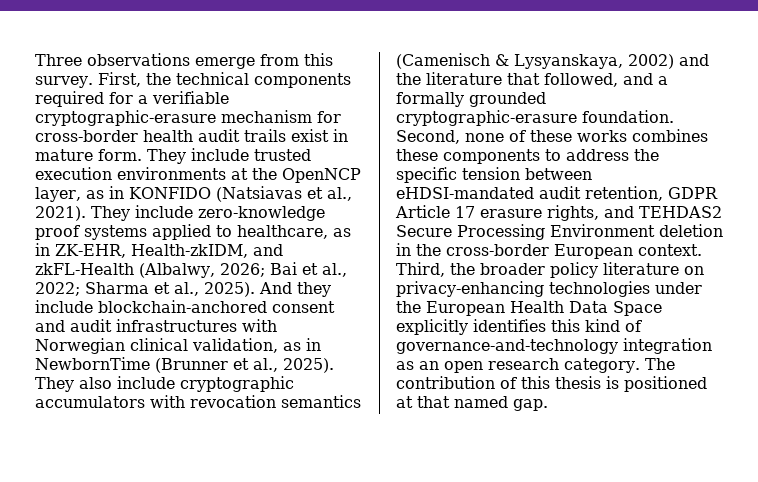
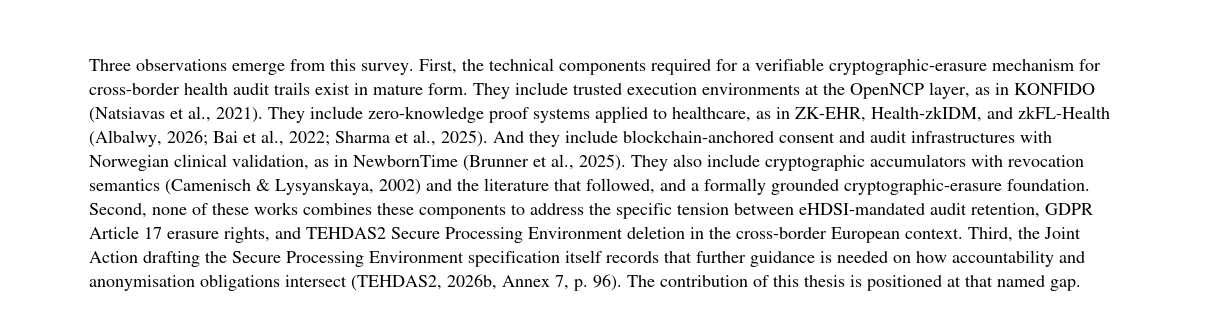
[480,262,704,278] [396,281,702,297] [396,301,662,316] [396,319,642,335] [396,338,712,354] [396,358,640,373] broader policy literature on privacy-enhancing technologies under the European Health Data Space explicitly identifies this kind of governance-and-technology integration as an open research category. -> [1044,227,1081,239] [89,250,1085,267] [89,274,622,291] Joint Action drafting the Secure Processing Environment specification itself records that further guidance is needed on how accountability and anonymisation obligations intersect (TEHDAS2, 2026b, Annex 7, p. 96).

